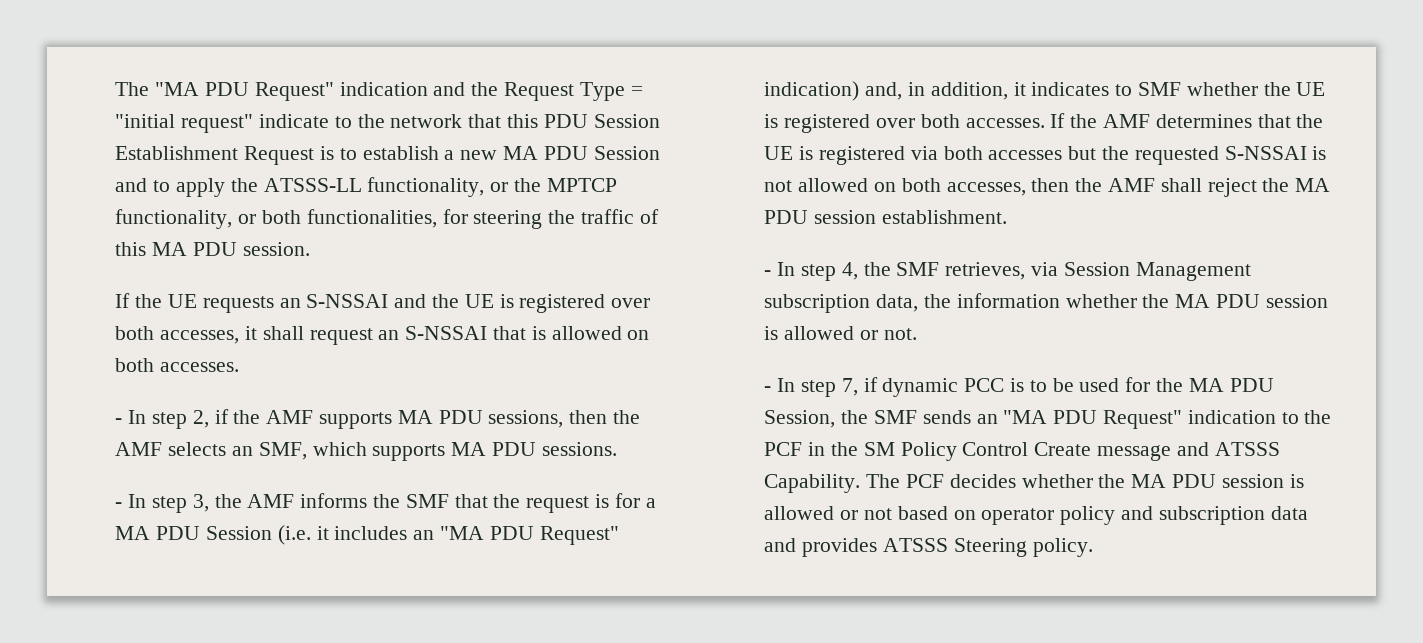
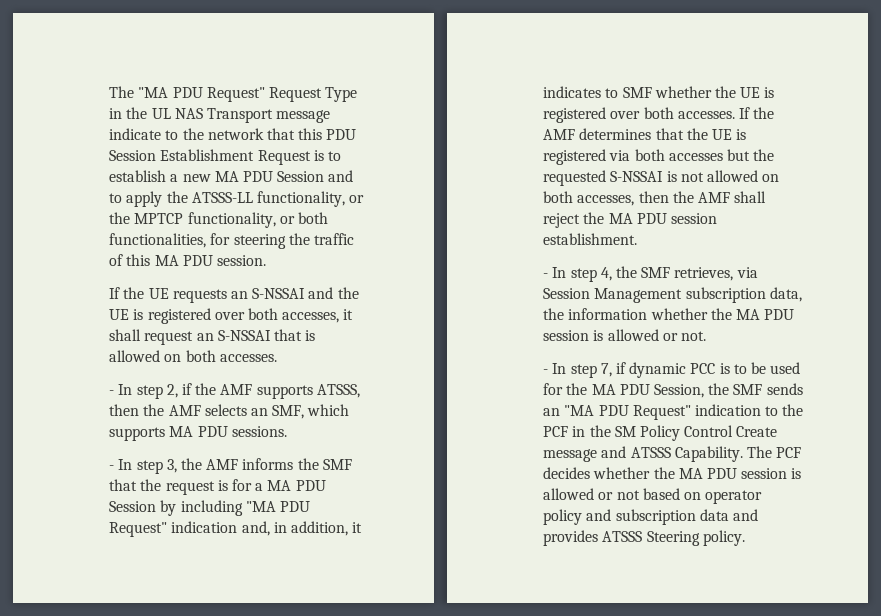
[339,82,643,101] [115,114,254,133] indication and the Request Type = "initial request" -> [269,87,358,102] [109,107,331,123] Request Type in the UL NAS Transport message
[397,410,564,428] MA PDU sessions, -> [316,384,360,398] ATSSS,
[277,525,619,545] [764,81,860,101] (i.e. it includes an "MA PDU Request" indication) -> [160,500,311,516] [109,521,238,537] by including "MA PDU Request" indication

